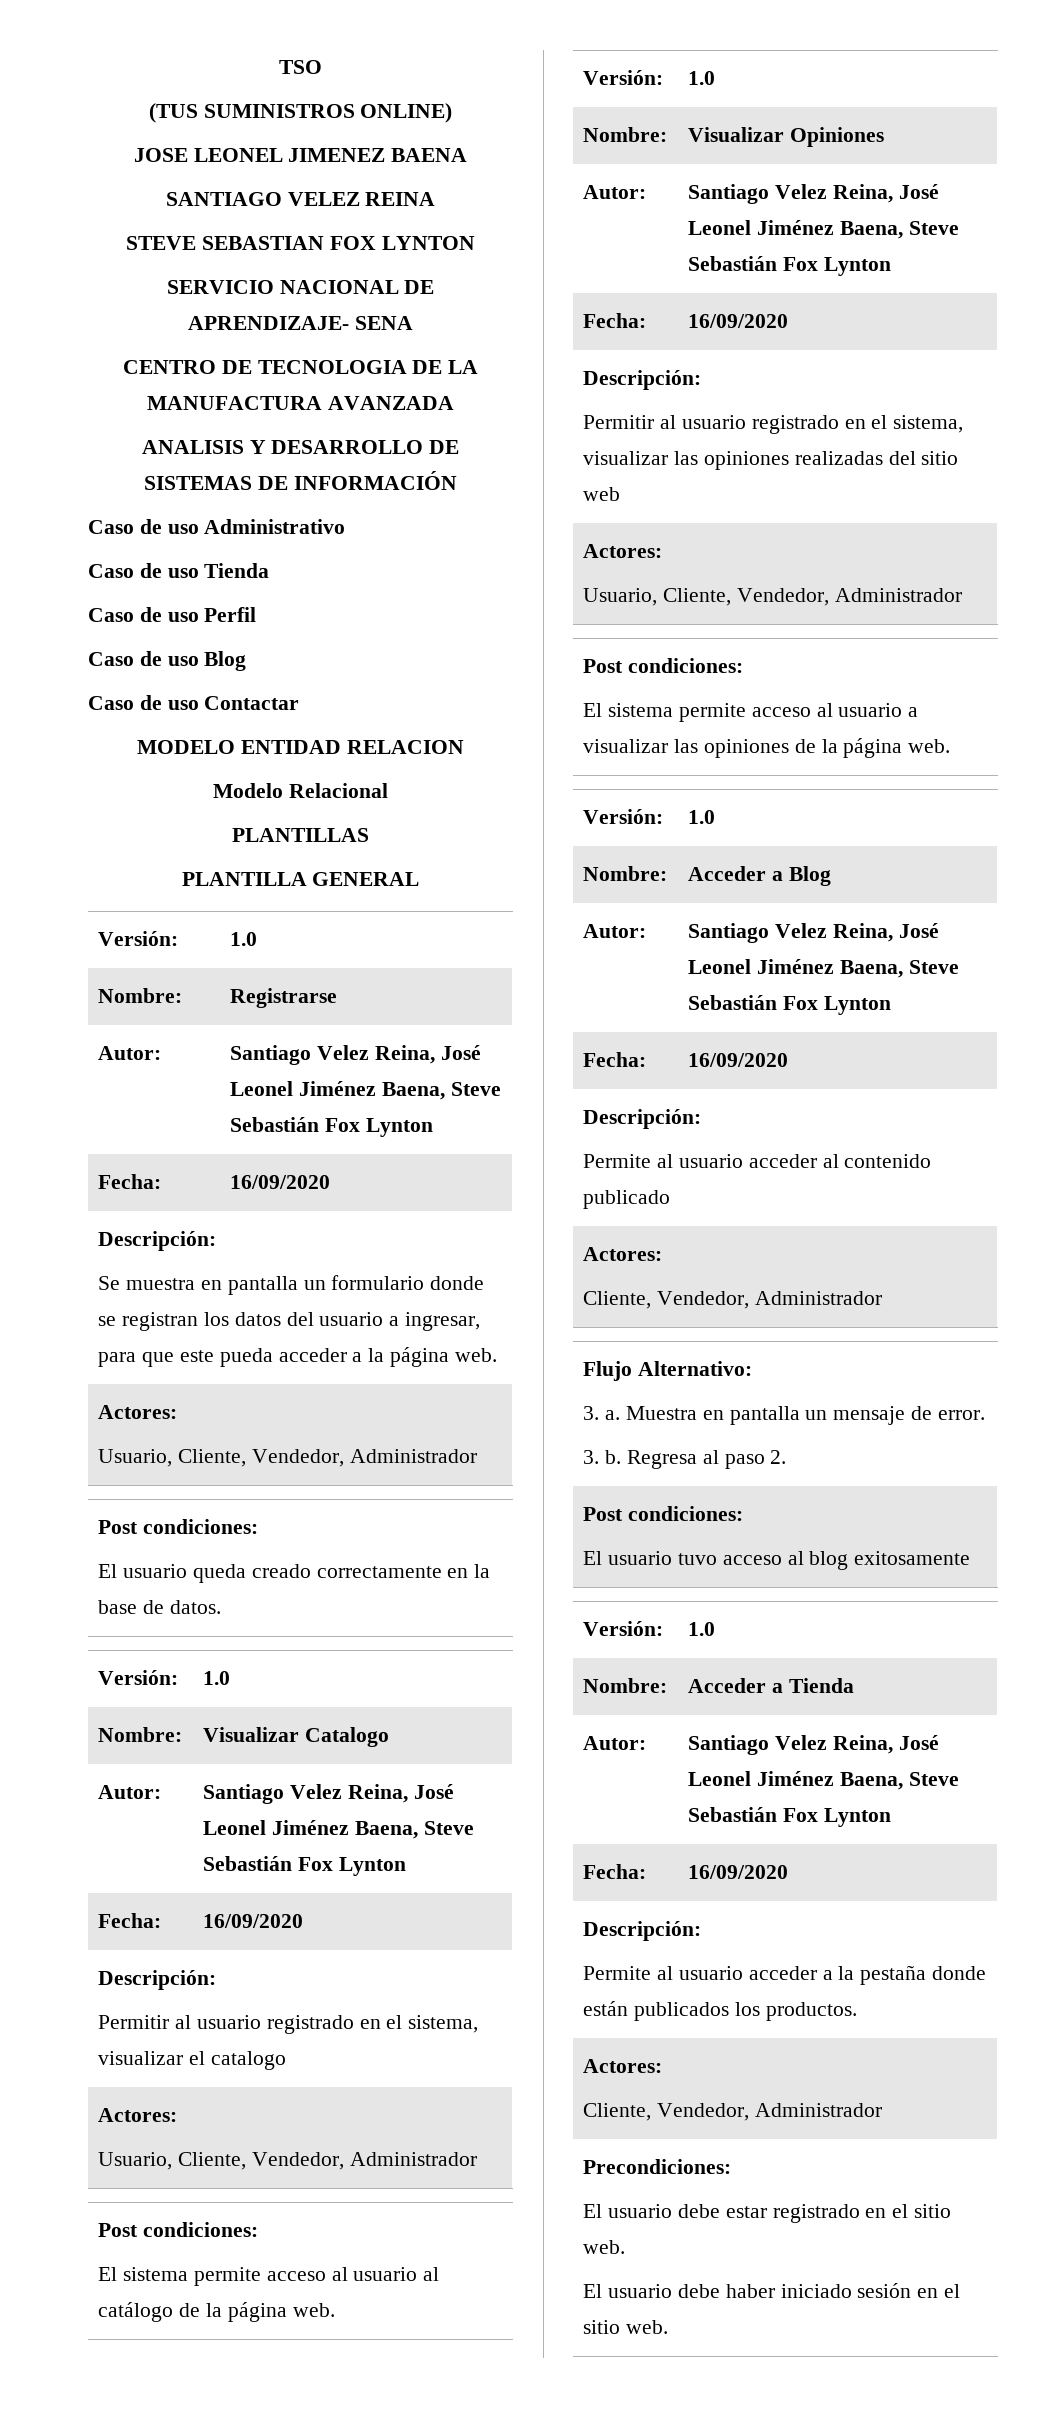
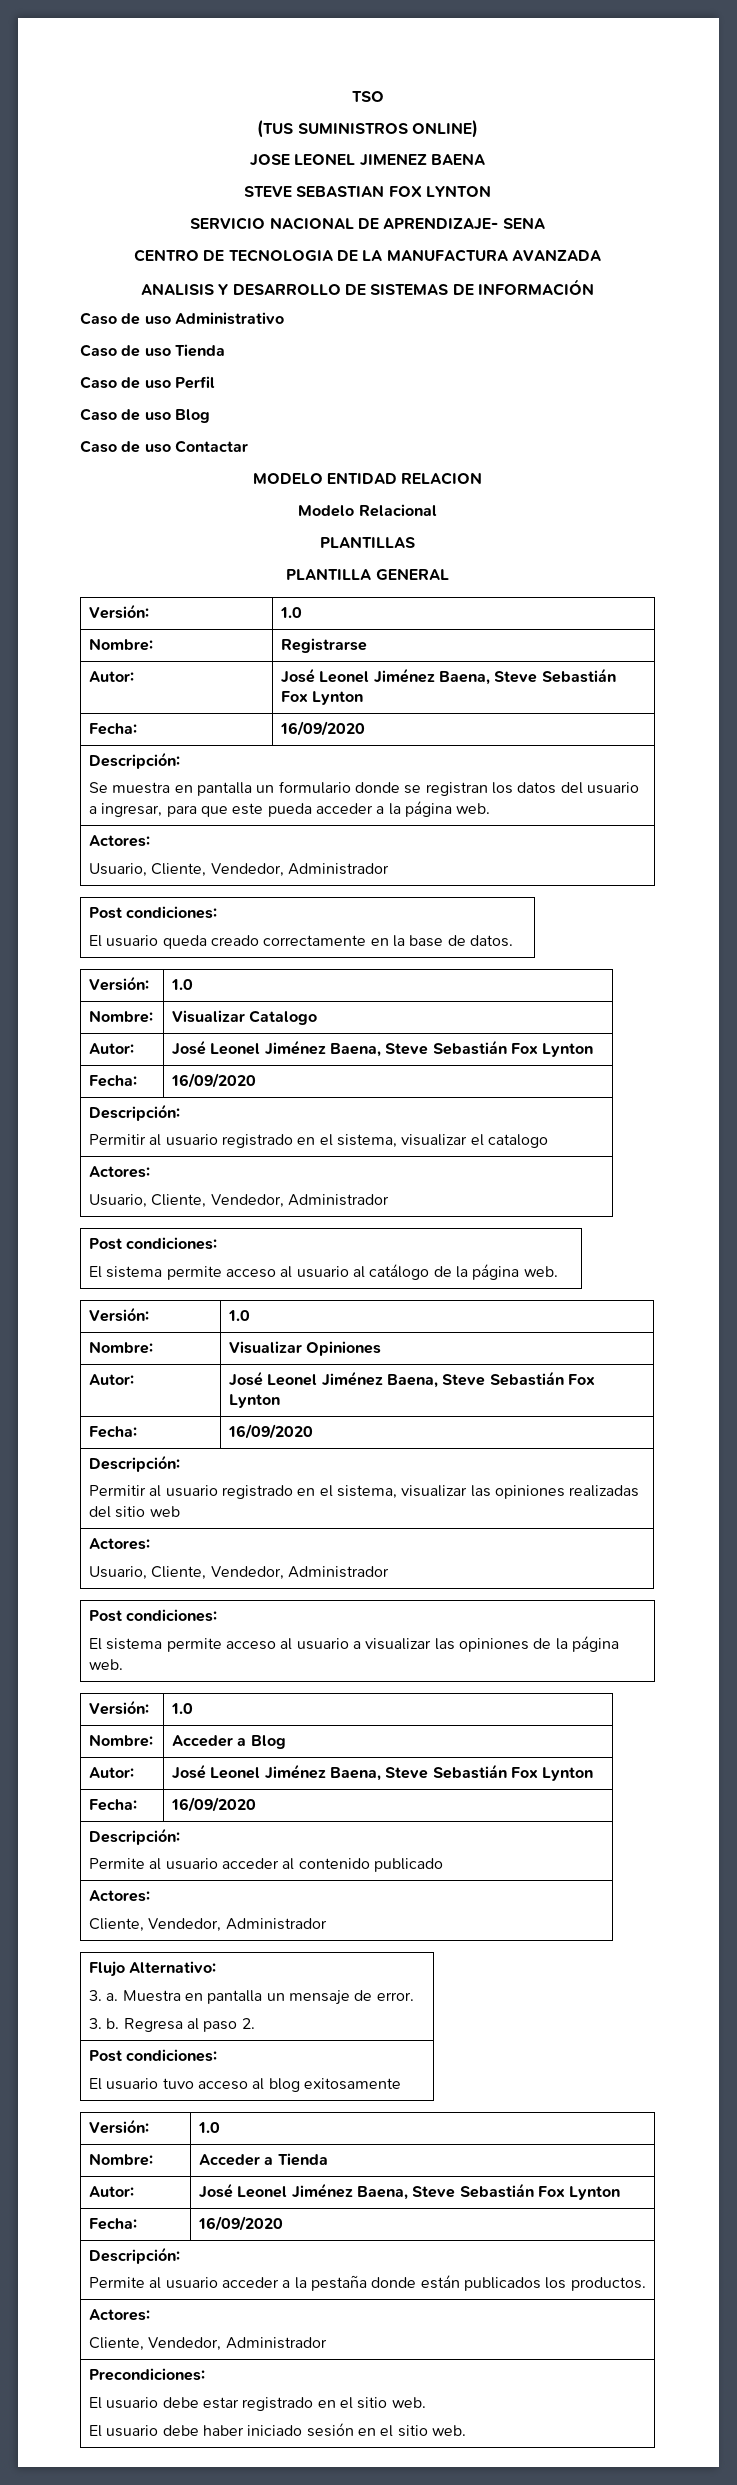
[165,192,436,206] // SANTIAGO VELEZ REINA -> (485, 159) none
[230,1045,436,1065] Santiago Velez Reina, -> (135, 676) none
[203,1784,409,1804] Santiago Velez Reina, -> (135, 1048) none
[688,184,894,204] Santiago Velez Reina, -> (135, 1379) none
[688,923,894,943] Santiago Velez Reina, -> (135, 1772) none
[688,1735,894,1755] Santiago Velez Reina, -> (135, 2191) none

